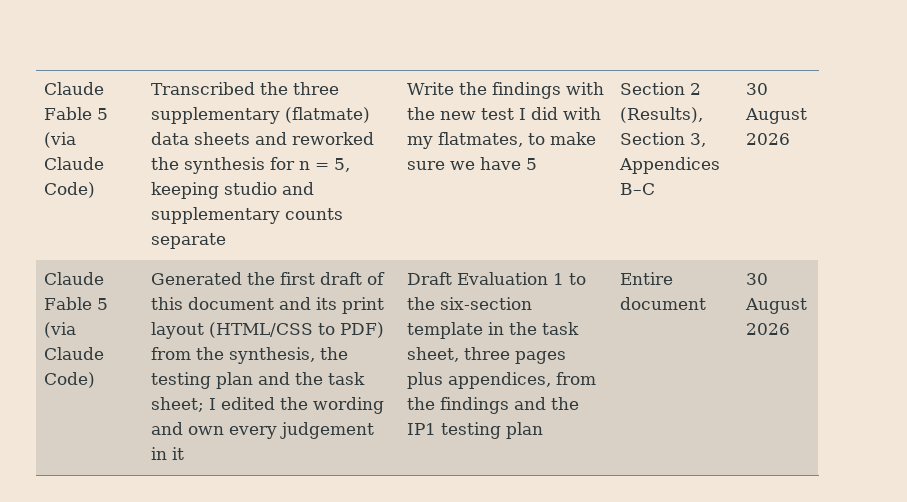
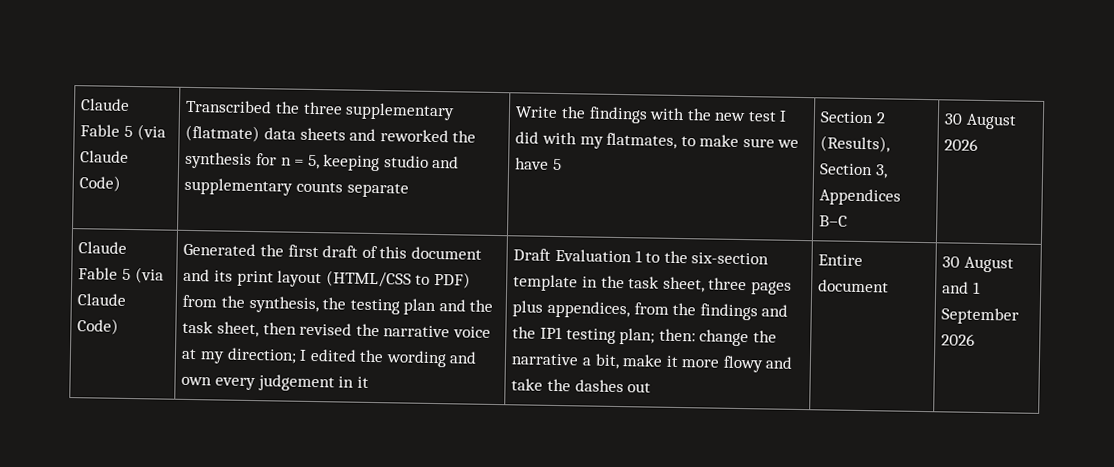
[150,397,204,412] sheet; -> [216,321,491,338] [181,347,297,364] sheet, then revised the narrative voice at my direction;
[505,422,543,439] plan -> [619,328,777,347] [511,353,794,373] [511,378,652,393] plan; then: change the narrative a bit, make it more flowy and take the dashes out
(807, 306) none -> [942,281,981,294] [941,307,1020,325] and 1 September

